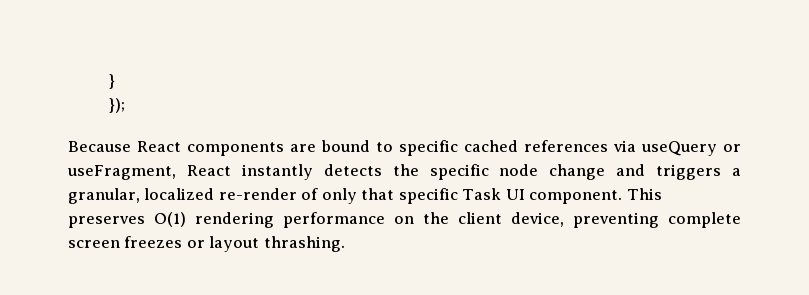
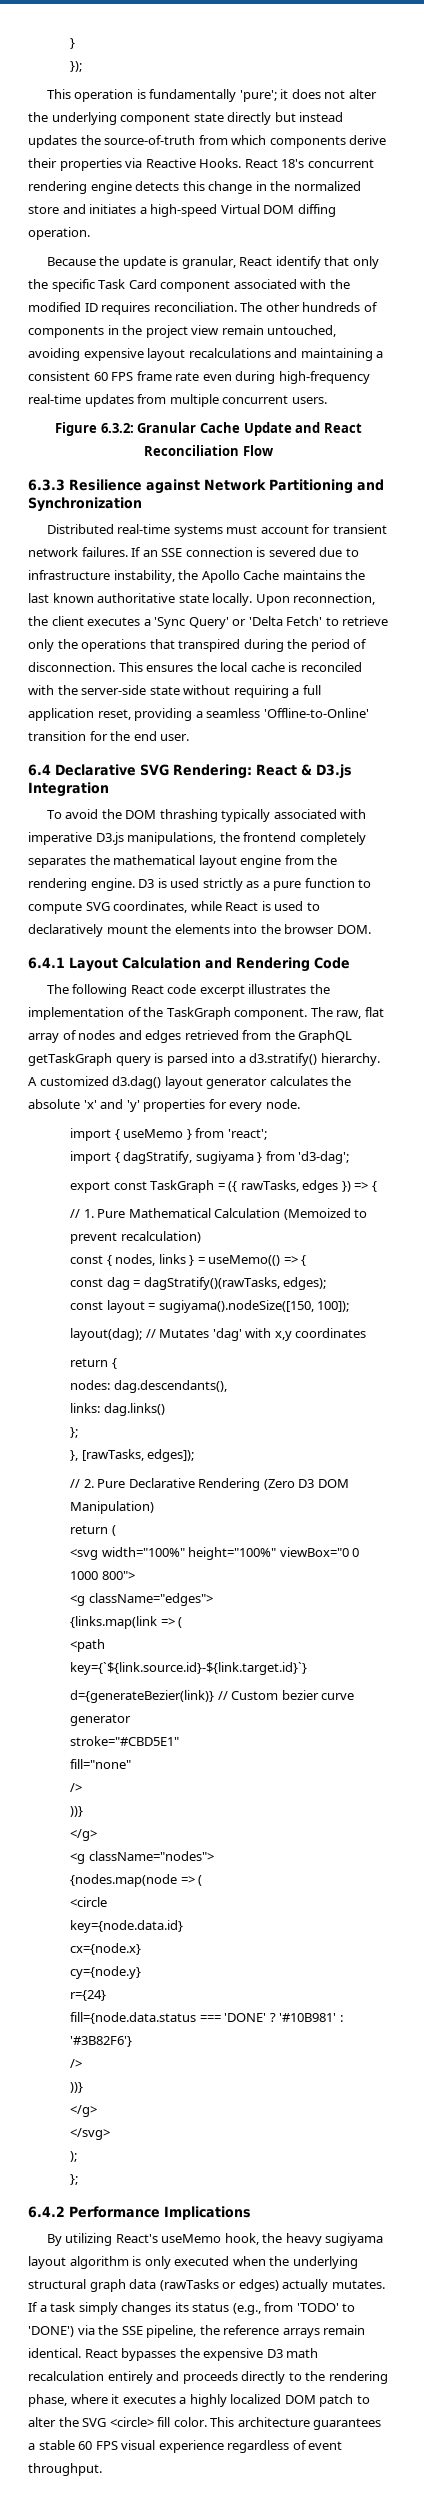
[68,140,741,156] [67,164,741,180] [68,188,662,204] [68,212,741,228] [68,236,345,252] Because React components are bound to specific cached references via useQuery or useFragment, React instantly detects the specific node change and triggers a granular, localized re-render of only that specific Task UI component. This preserves O(1) rendering performance on the client device, preventing complete screen freezes or layout thrashing. -> [46,89,377,102] [28,112,344,125] [28,135,387,148] [28,158,374,171] [28,181,361,194] [28,204,336,217] [28,227,90,240] [46,256,379,269] [28,279,350,292] [28,302,378,315] [28,325,337,338] [28,348,384,361] [28,371,370,384] [28,394,327,407] [55,422,362,436] [144,445,273,456] [28,479,384,494] [28,497,142,512] [46,524,387,537] [28,547,359,557] [28,570,366,583] [28,593,376,606] [28,616,389,629] [28,639,368,652] [28,662,362,672] [28,685,321,698] [28,708,369,721] [28,731,190,741] [28,764,352,779] [28,782,109,797] [46,809,367,822] [28,832,366,845] [28,855,338,868] [28,878,372,891] [28,901,320,914] [28,924,371,937] [28,957,350,972] [46,984,330,997] [28,1007,384,1020] [28,1030,353,1043] [28,1053,380,1066] [28,1076,352,1089] [28,1099,300,1112] [70,1128,267,1141] [70,1151,350,1164] [70,1180,377,1193] [70,1208,368,1220] [70,1231,201,1244] [70,1254,307,1266] [70,1277,327,1290] [70,1300,350,1313] [70,1328,367,1341] [70,1358,117,1369] [70,1380,227,1393] [70,1403,165,1416] [70,1427,79,1438] [70,1449,195,1462] [70,1478,349,1491] [70,1501,155,1514] [70,1525,116,1536] [70,1547,360,1560] [70,1571,135,1580] [70,1593,213,1606] [70,1616,183,1629] [70,1639,106,1652] [70,1662,308,1675] [70,1690,355,1703] [70,1714,132,1726] [70,1736,180,1746] [70,1759,132,1769] [70,1783,83,1792] [70,1806,84,1817] [70,1829,98,1841] [70,1851,214,1864] [70,1874,203,1887] [70,1897,108,1907] [70,1920,184,1933] [70,1943,142,1955] [70,1966,142,1979] [70,1990,107,2001] [70,2012,343,2024] [70,2036,133,2047] [70,2059,83,2068] [70,2082,84,2093] [70,2105,98,2117] [70,2128,111,2140] [70,2151,78,2162] [70,2174,79,2185] [28,2206,251,2220] [46,2233,384,2246] [28,2256,358,2269] [28,2279,385,2292] [28,2302,356,2315] [28,2325,366,2338] [28,2348,319,2361] [28,2371,388,2384] [28,2394,370,2407] [28,2417,382,2430] [28,2440,343,2453] [28,2463,102,2476] This operation is fundamentally 'pure'; it does not alter the underlying component state directly but instead updates the source-of-truth from which components derive their properties via Reactive Hooks. React 18's concurrent rendering engine detects this change in the normalized store and initiates a high-speed Virtual DOM diffing operation. // Because the update is granular, React identify that only the specific Task Card component associated with the modified ID requires reconciliation. The other hundreds of components in the project view remain untouched, avoiding expensive layout recalculations and maintaining a consistent 60 FPS frame rate even during high-frequency real-time updates from multiple concurrent users. // Figure 6.3.2: Granular Cache Update and React Reconciliation Flow // 6.3.3 Resilience against Network Partitioning and Synchronization // Distributed real-time systems must account for transient network failures. If an SSE connection is severed due to infrastructure instability, the Apollo Cache maintains the last known authoritative state locally. Upon reconnection, the client executes a 'Sync Query' or 'Delta Fetch' to retrieve only the operations that transpired during the period of disconnection. This ensures the local cache is reconciled with the server-side state without requiring a full application reset, providing a seamless 'Offline-to-Online' transition for the end user. // 6.4 Declarative SVG Rendering: React & D3.js Integration // To avoid the DOM thrashing typically associated with imperative D3.js manipulations, the frontend completely separates the mathematical layout engine from the rendering engine. D3 is used strictly as a pure function to compute SVG coordinates, while React is used to declaratively mount the elements into the browser DOM. // 6.4.1 Layout Calculation and Rendering Code // The following React code excerpt illustrates the implementation of the TaskGraph component. The raw, flat array of nodes and edges retrieved from the GraphQL getTaskGraph query is parsed into a d3.stratify() hierarchy. A customized d3.dag() layout generator calculates the absolute 'x' and 'y' properties for every node. // import { useMemo } from 'react'; // import { dagStratify, sugiyama } from 'd3-dag'; // export const TaskGraph = ({ rawTasks, edges }) => { // // 1. Pure Mathematical Calculation (Memoized to prevent recalculation) // const { nodes, links } = useMemo(() => { // const dag = dagStratify()(rawTasks, edges); // const layout = sugiyama().nodeSize([150, 100]); // layout(dag); // Mutates 'dag' with x,y coordinates // return { // nodes: dag.descendants(), // links: dag.links() // }; // }, [rawTasks, edges]); // // 2. Pure Declarative Rendering (Zero D3 DOM Manipulation) // return ( // <svg width="100%" height="100%" viewBox="0 0 1000 800"> // <g className="edges"> // {links.map(link => ( // <path // key={`${link.source.id}-${link.target.id}`} // d={generateBezier(link)} // Custom bezier curve generator // stroke="#CBD5E1" // fill="none" // /> // ))} // </g> // <g className="nodes"> // {nodes.map(node => ( // <circle // key={node.data.id} // cx={node.x} // cy={node.y} // r={24} // fill={node.data.status === 'DONE' ? '#10B981' : '#3B82F6'} // /> // ))} // </g> // </svg> // ); // }; // 6.4.2 Performance Implications // By utilizing React's useMemo hook, the heavy sugiyama layout algorithm is only executed when the underlying structural graph data (rawTasks or edges) actually mutates. If a task simply changes its status (e.g., from 'TODO' to 'DONE') via the SSE pipeline, the reference arrays remain identical. React bypasses the expensive D3 math recalculation entirely and proceeds directly to the rendering phase, where it executes a highly localized DOM patch to alter the SVG <circle> fill color. This architecture guarantees a stable 60 FPS visual experience regardless of event throughput.

